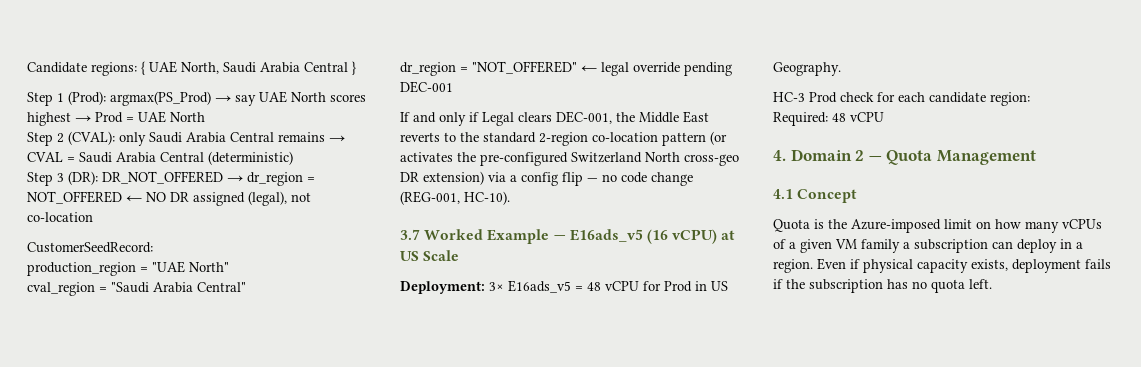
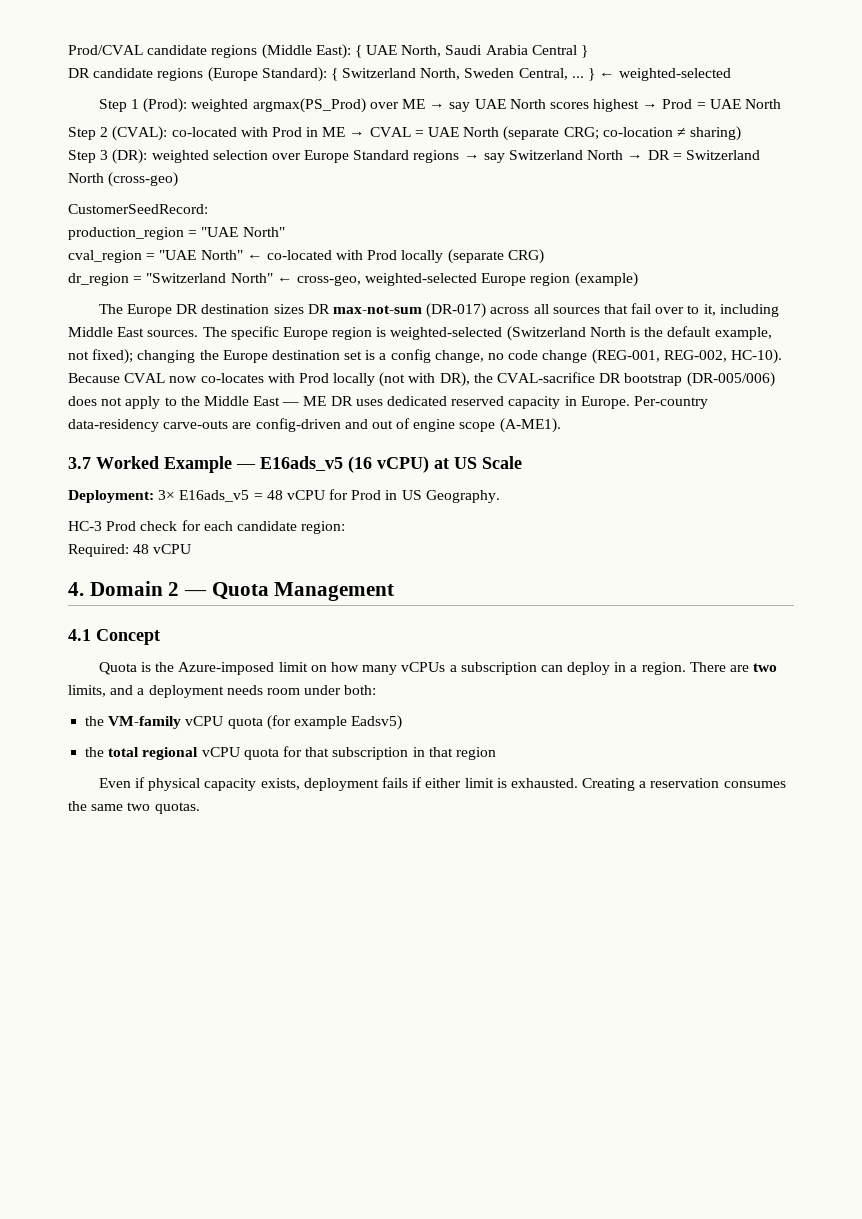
[27,62,137,76] Candidate regions: -> [68,44,351,59] Prod/CVAL candidate regions (Middle East):
(356, 68) none -> [68,67,732,82] // DR candidate regions (Europe Standard): { Switzerland North, Sweden Central, ... } ← weighted-selected
[110,91,211,106] argmax(PS_Prod) -> [191,98,425,113] weighted argmax(PS_Prod) over ME
[119,132,345,146] [27,151,293,165] [27,171,315,186] [27,191,311,206] [27,212,93,222] only Saudi Arabia Central remains → CVAL = Saudi Arabia Central (deterministic) // Step 3 (DR): DR_NOT_OFFERED → dr_region = NOT_OFFERED ← NO DR assigned (legal), not co-location -> [171,126,742,141] [68,149,760,164] [68,172,179,187] co-located with Prod in ME → CVAL = UAE North (separate CRG; co-location ≠ sharing) // Step 3 (DR): weighted selection over Europe Standard regions → say Switzerland North → DR = Switzerland North (cross-geo)
[111,282,246,293] [400,61,732,76] [400,81,453,93] [400,111,709,126] [400,131,727,146] [400,152,739,166] [400,171,598,186] "Saudi Arabia Central" // dr_region = "NOT_OFFERED" ← legal override pending DEC-001 // If and only if Legal clears DEC-001, the Middle East reverts to the standard 2-region co-location pattern (or activates the pre-configured Switzerland North cross-geo DR extension) via a config flip — -> [159,249,544,264] [68,272,638,287] [98,303,779,318] [68,326,772,341] [68,349,484,364] "UAE North" ← co-located with Prod locally (separate CRG) // dr_region = "Switzerland North" ← cross-geo, weighted-selected Europe region (example) // The Europe DR destination sizes DR max-not-sum (DR-017) across all sources that fail over to it, including Middle East sources. The specific Europe region is weighted-selected (Switzerland North is the default example, not fixed); changing the Europe destination set is a config change,
(460, 198) none -> [663,350,727,362] REG-002,
(510, 198) none -> [68,372,775,387] [68,396,708,409] [68,418,561,433] Because CVAL now co-locates with Prod locally (not with DR), the CVAL-sacrifice DR bootstrap (DR-005/006) does not apply to the Middle East — ME DR uses dedicated reserved capacity in Europe. Per-country data-residency carve-outs are config-driven and out of engine scope (A-ME1).
[773,239,900,253] of a given VM family -> (446, 667) none
(813, 266) none -> [689,662,778,672] [68,685,377,698] [85,715,403,730] [85,746,496,760] There are two limits, and a deployment needs room under both: // the VM-family vCPU quota (for example Eadsv5) // the total regional vCPU quota for that subscription in that region //
[786,279,992,293] the subscription has no quota left. -> [425,778,786,791] [68,801,200,814] either limit is exhausted. Creating a reservation consumes the same two quotas.

